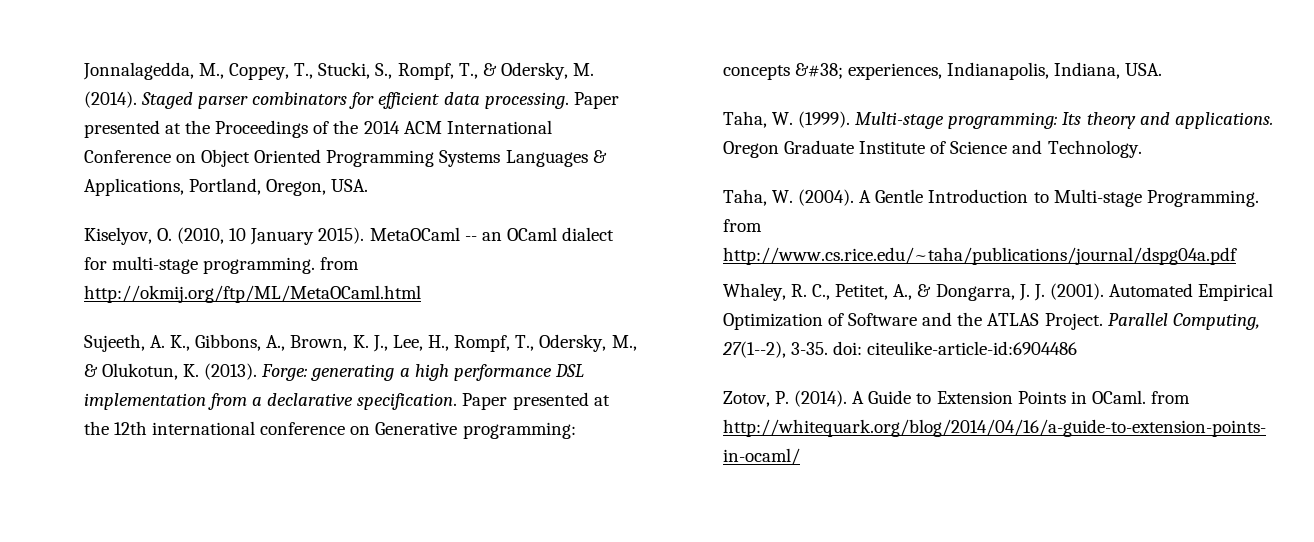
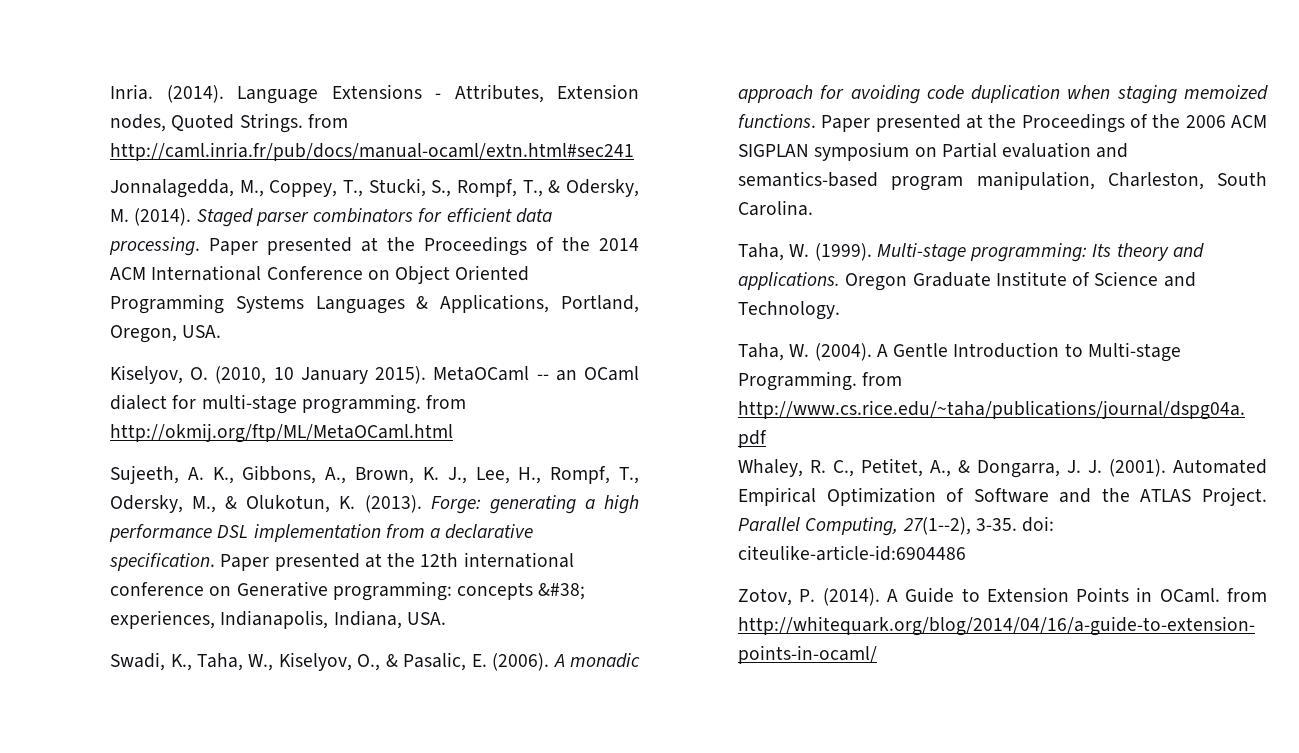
(82, 71) none -> [110,84,639,104] [110,113,348,133] [110,142,635,161] Inria. (2014). Language Extensions - Attributes, Extension nodes, Quoted Strings. from http://caml.inria.fr/pub/docs/manual-ocaml/extn.html#sec241 //
(1163, 69) none -> [110,652,640,671] [738,85,1268,104] [738,113,1267,133] [738,142,1129,161] [738,171,1267,191] [738,200,814,216] // Swadi, K., Taha, W., Kiselyov, O., & Pasalic, E. (2006). A monadic approach for avoiding code duplication when staging memoized functions. Paper presented at the Proceedings of the 2006 ACM SIGPLAN symposium on Partial evaluation and semantics-based program manipulation, Charleston, South Carolina.

